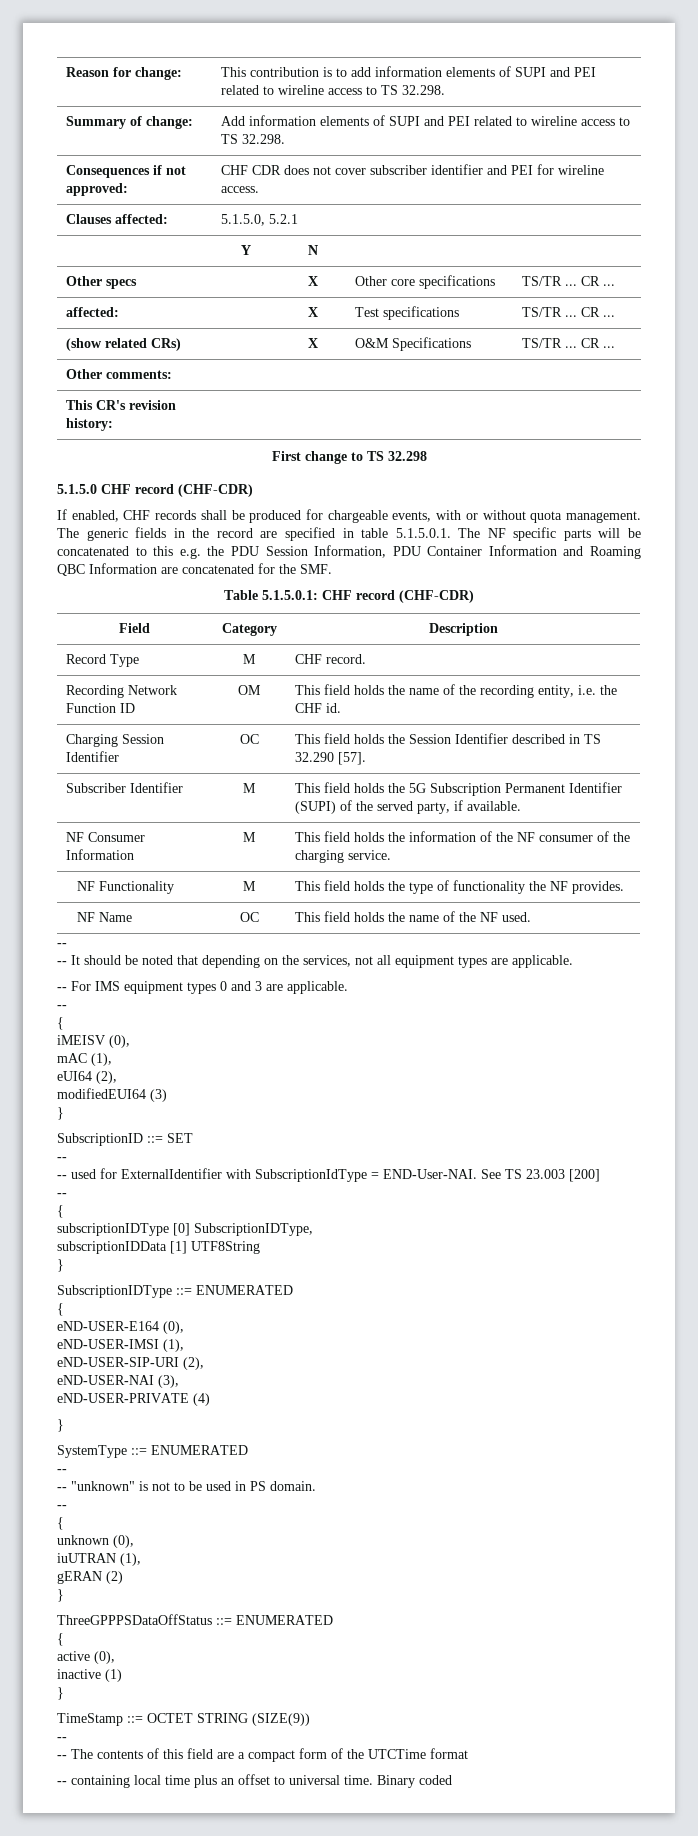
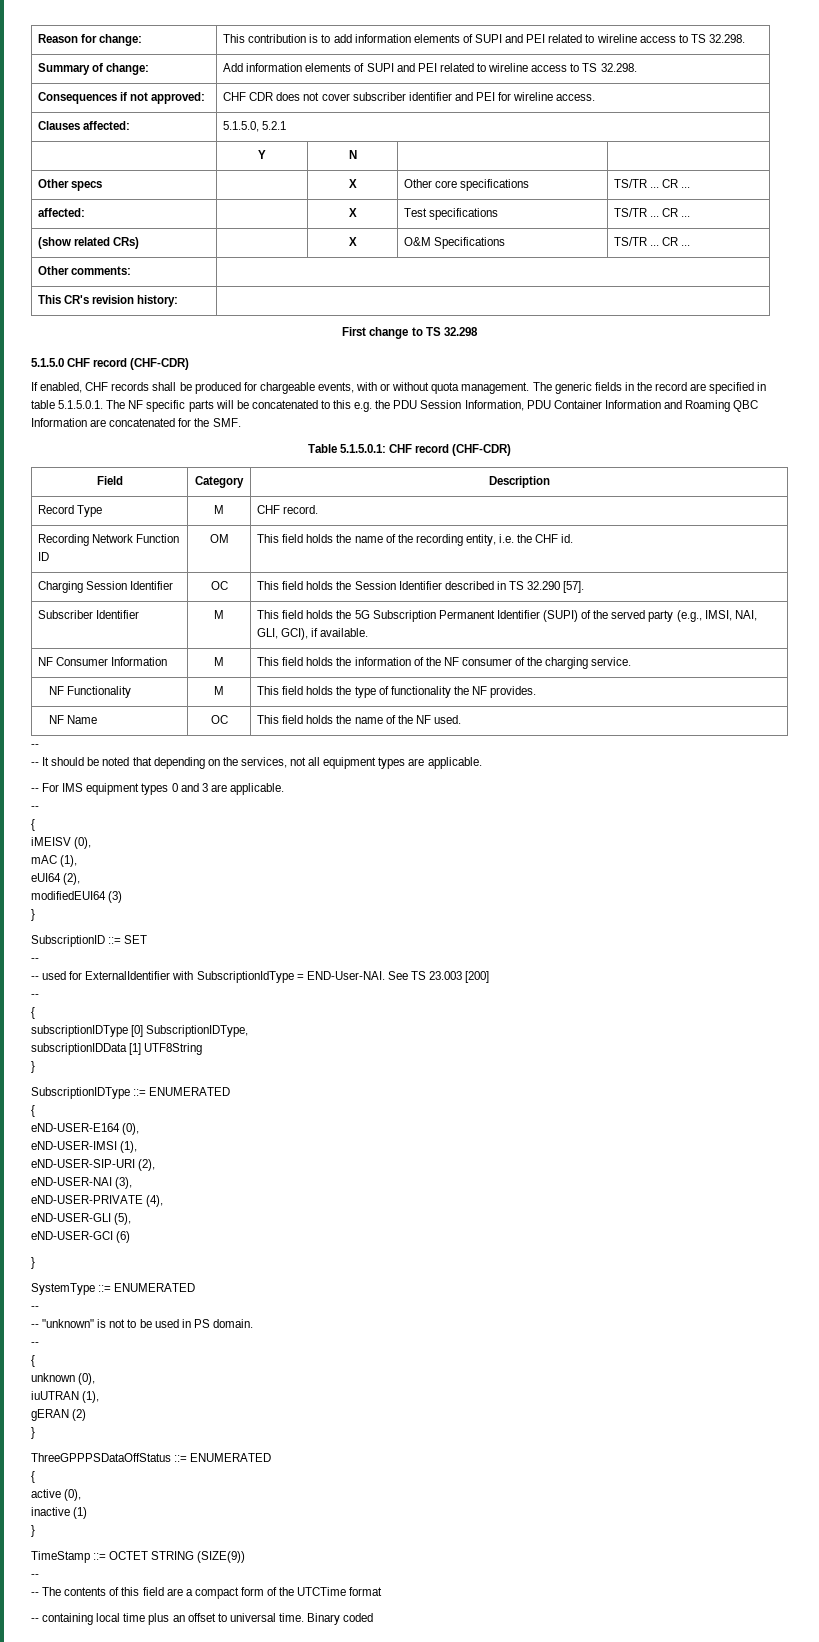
[417,802,451,814] party, -> [648,610,757,622] [257,628,309,640] party (e.g., IMSI, NAI, GLI, GCI),
[193,1393,210,1406] (4) -> [146,1195,164,1207] [31,1213,132,1225] [31,1231,131,1243] (4), // eND-USER-GLI (5), // eND-USER-GCI (6)

